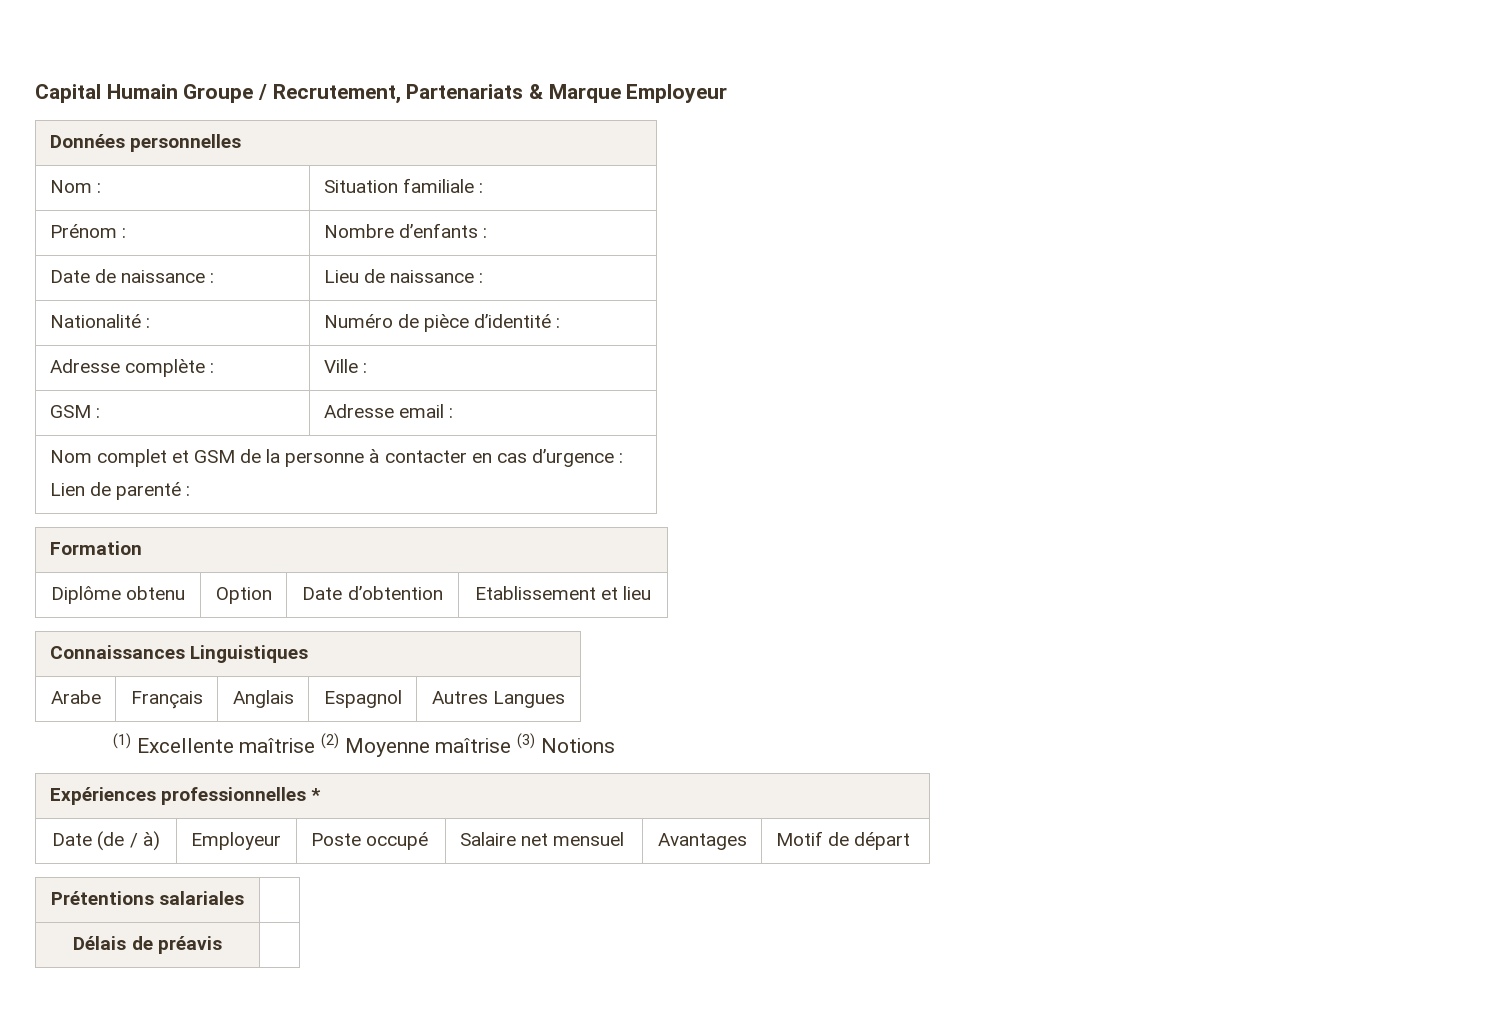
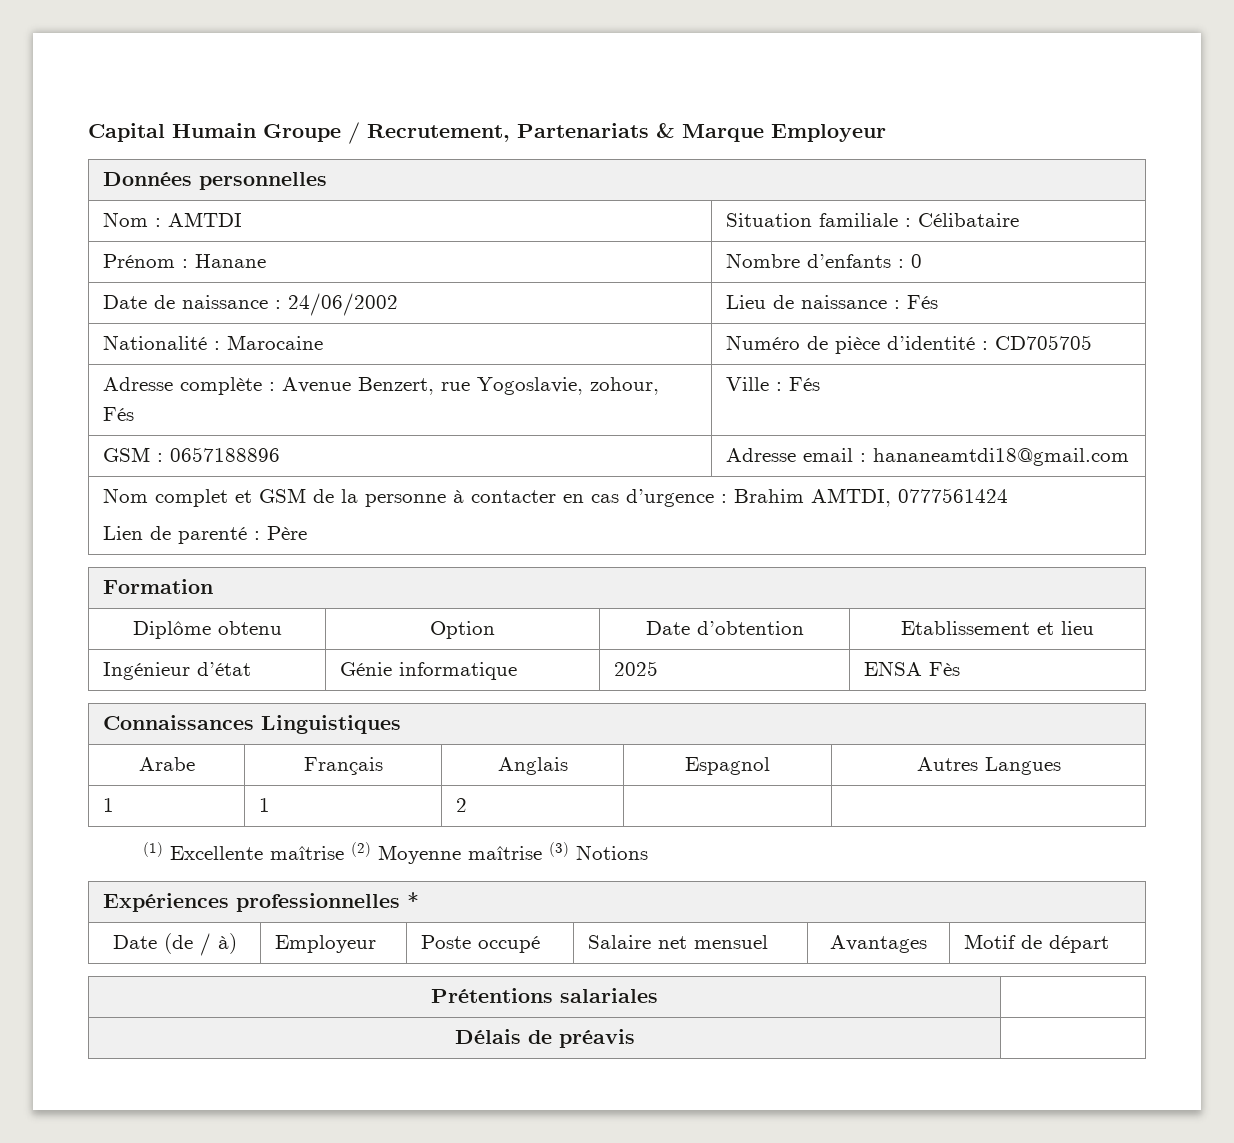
(101, 188) none -> [168,212,243,227] AMTDI
(483, 188) none -> [918,213,1020,227] Célibataire
(126, 233) none -> [195,254,267,268] Hanane
(487, 233) none -> [911,254,923,268] 0
(214, 278) none -> [288,293,399,316] 24/06/2002
(483, 278) none -> [907,295,939,309] Fés
(150, 323) none -> [227,335,324,350] Marocaine
(561, 323) none -> [995,335,1093,350] CD705705
(214, 368) none -> [282,377,660,395] [103,407,135,421] Avenue Benzert, rue Yogoslavie, zohour, Fés
(367, 368) none -> [789,377,821,391] Fés
(100, 413) none -> [170,447,281,462] 0657188896
(453, 413) none -> [873,448,1130,466] hananeamtdi18@gmail.com
(624, 458) none -> [734,488,1009,507] Brahim AMTDI, 0777561424
(190, 491) none -> [267,526,308,540] Père
(652, 593) none -> [103,662,252,680] [340,662,518,680] [614,661,659,676] [864,661,961,676] // Ingénieur d’état | Génie informatique | 2025 | ENSA Fès
(566, 699) none -> [103,798,115,812] [259,798,271,812] [456,798,468,812] // 1 | 1 | 2 | |

